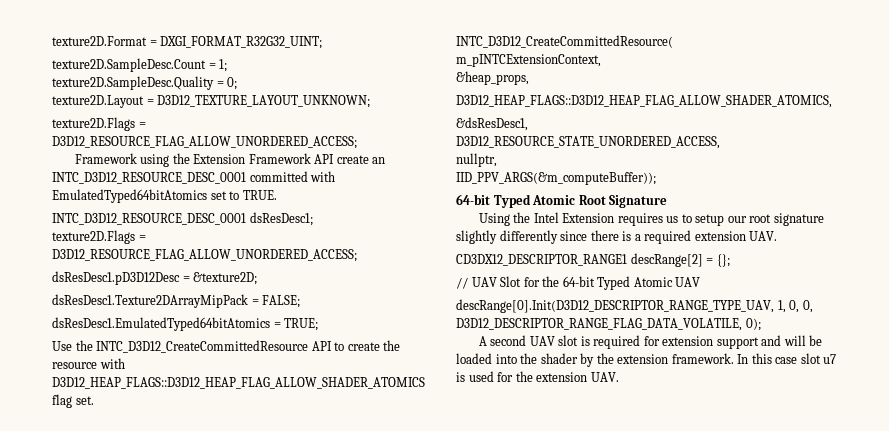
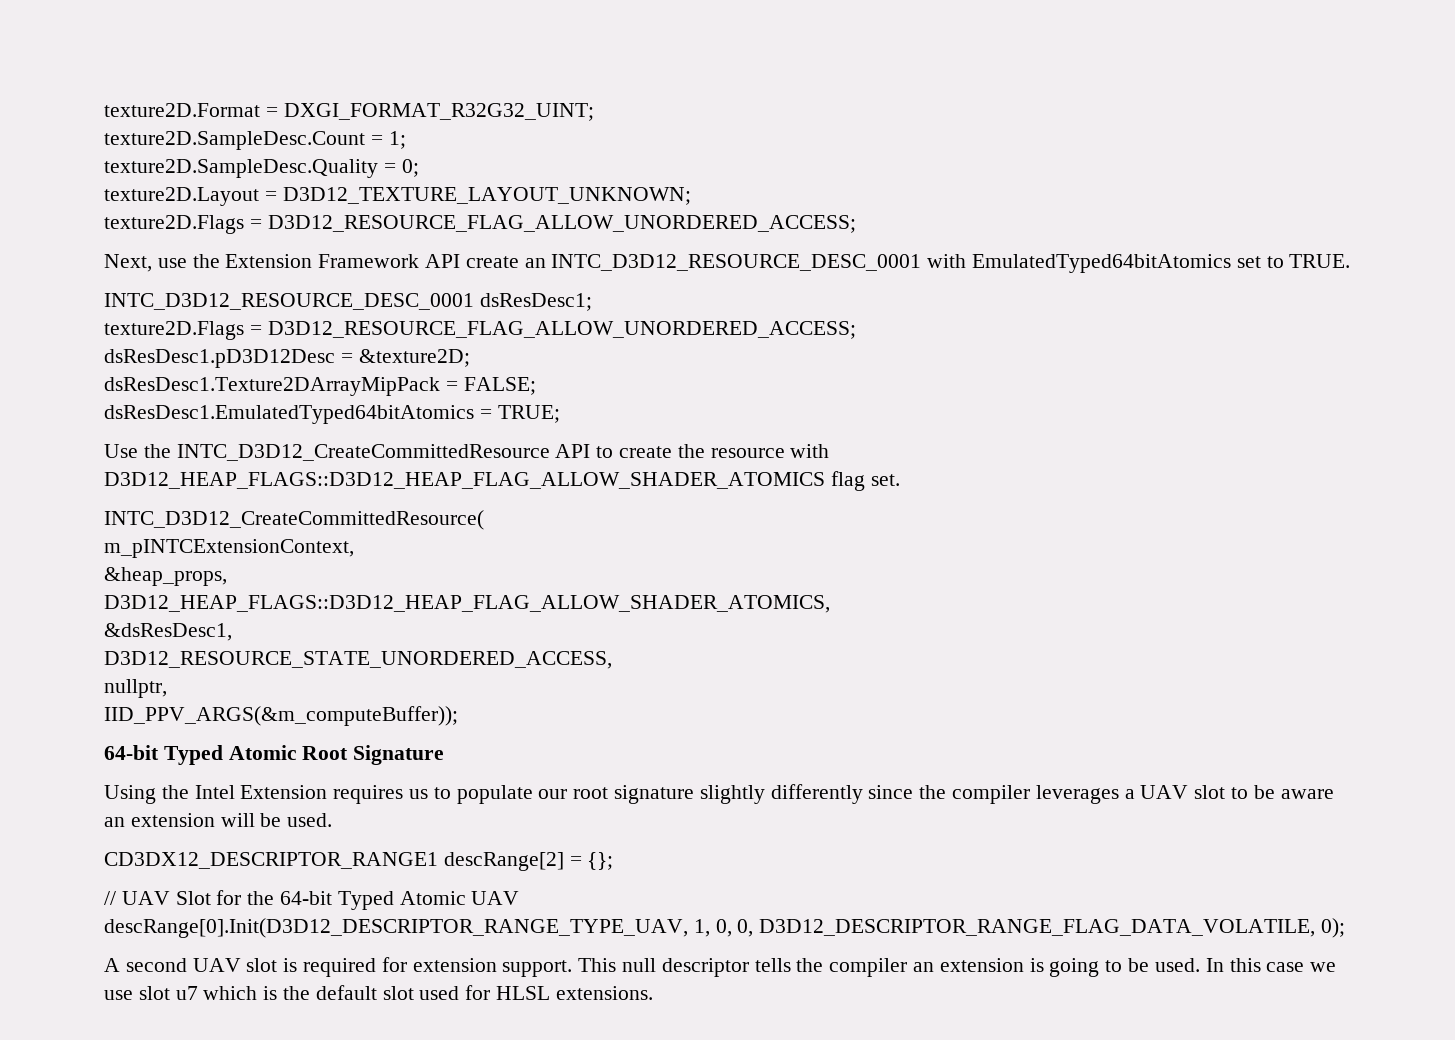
[74,153,170,167] Framework using -> [104,254,187,272] Next, use
[249,171,308,182] committed -> (922, 262) none
[695,214,725,226] setup -> [456,785,533,804] populate
[590,230,778,244] there is a required extension UAV. -> [919,785,1334,804] [104,813,333,827] the compiler leverages a UAV slot to be aware an extension will be used.
[716,335,823,349] [456,353,837,367] [456,371,619,382] support and will be loaded into the shader by the extension framework. In this case slot u7 is used for the extension UAV. -> [502,958,1337,977] [104,985,653,1000] support. This null descriptor tells the compiler an extension is going to be used. In this case we use slot u7 which is the default slot used for HLSL extensions.

